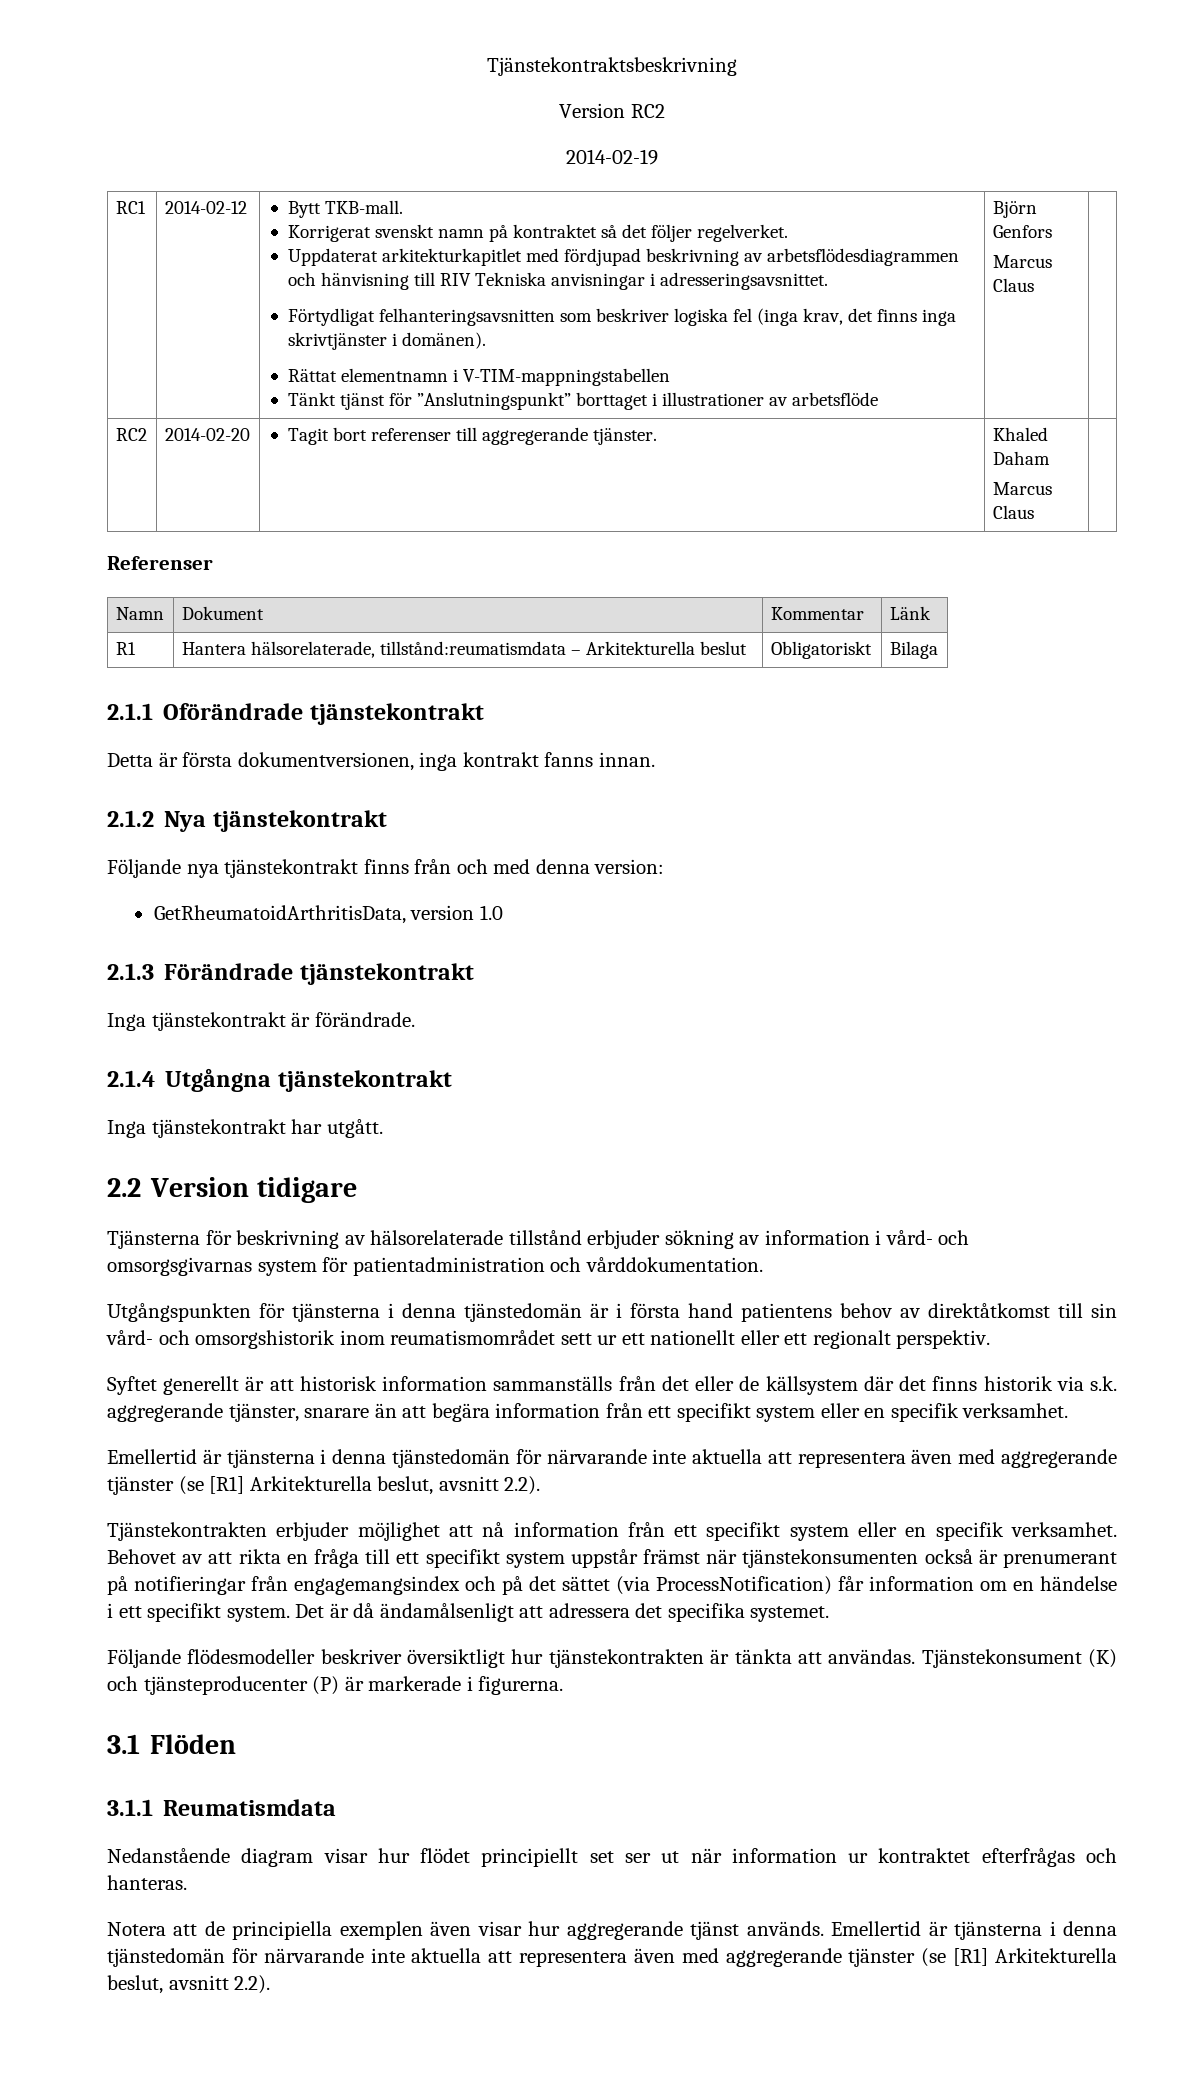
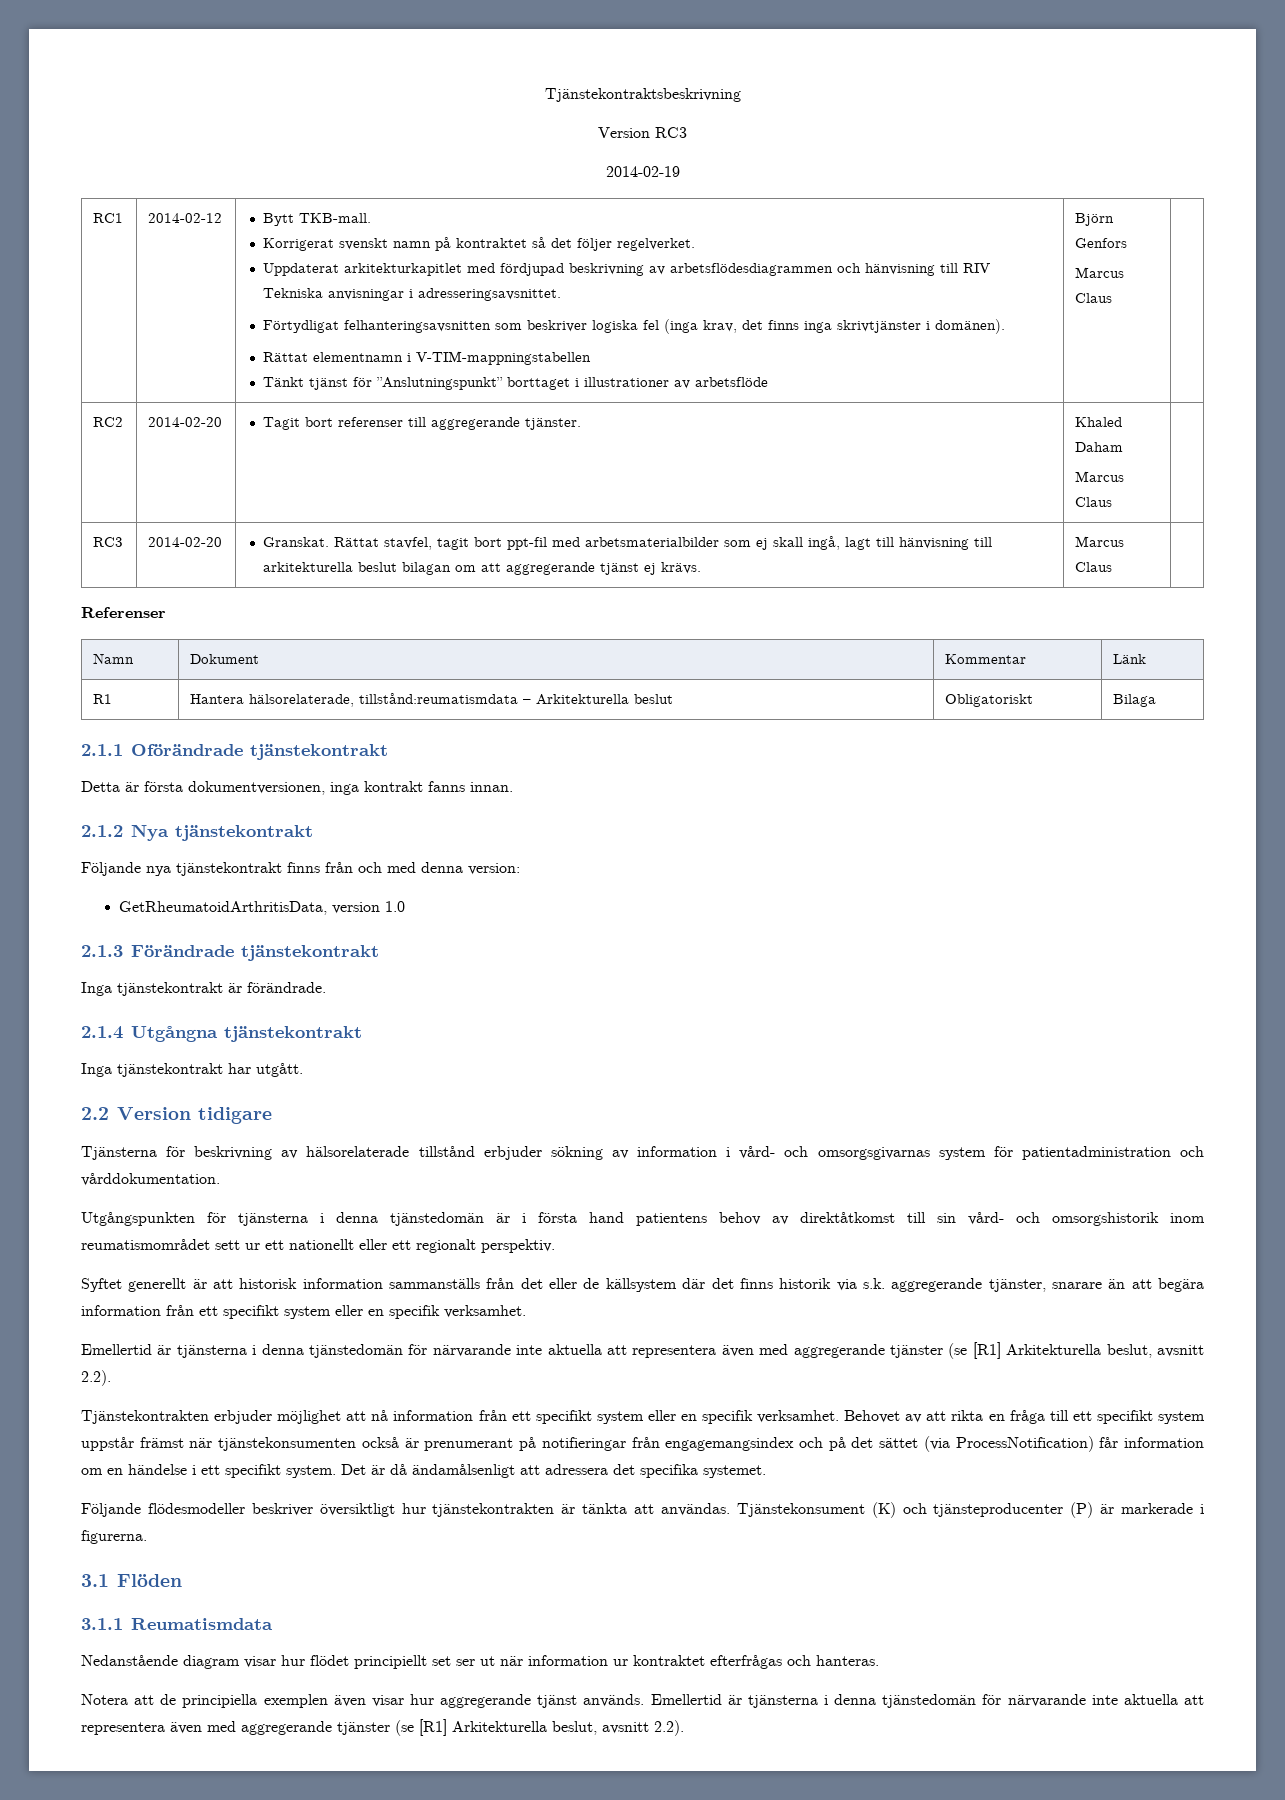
[630,104,665,118] RC2 -> [655,127,687,138] RC3
(1034, 512) none -> [93,537,124,547] [148,537,223,547] [263,536,993,550] [263,562,702,575] [1075,536,1125,547] [1075,562,1113,572] // RC3 | 2014-02-20 | Granskat. Rättat stavfel, tagit bort ppt-fil med arbetsmaterialbilder som ej skall ingå, lagt till hänvisning till arkitekturella beslut bilagan om att aggregerande tjänst ej krävs. | Marcus Claus |

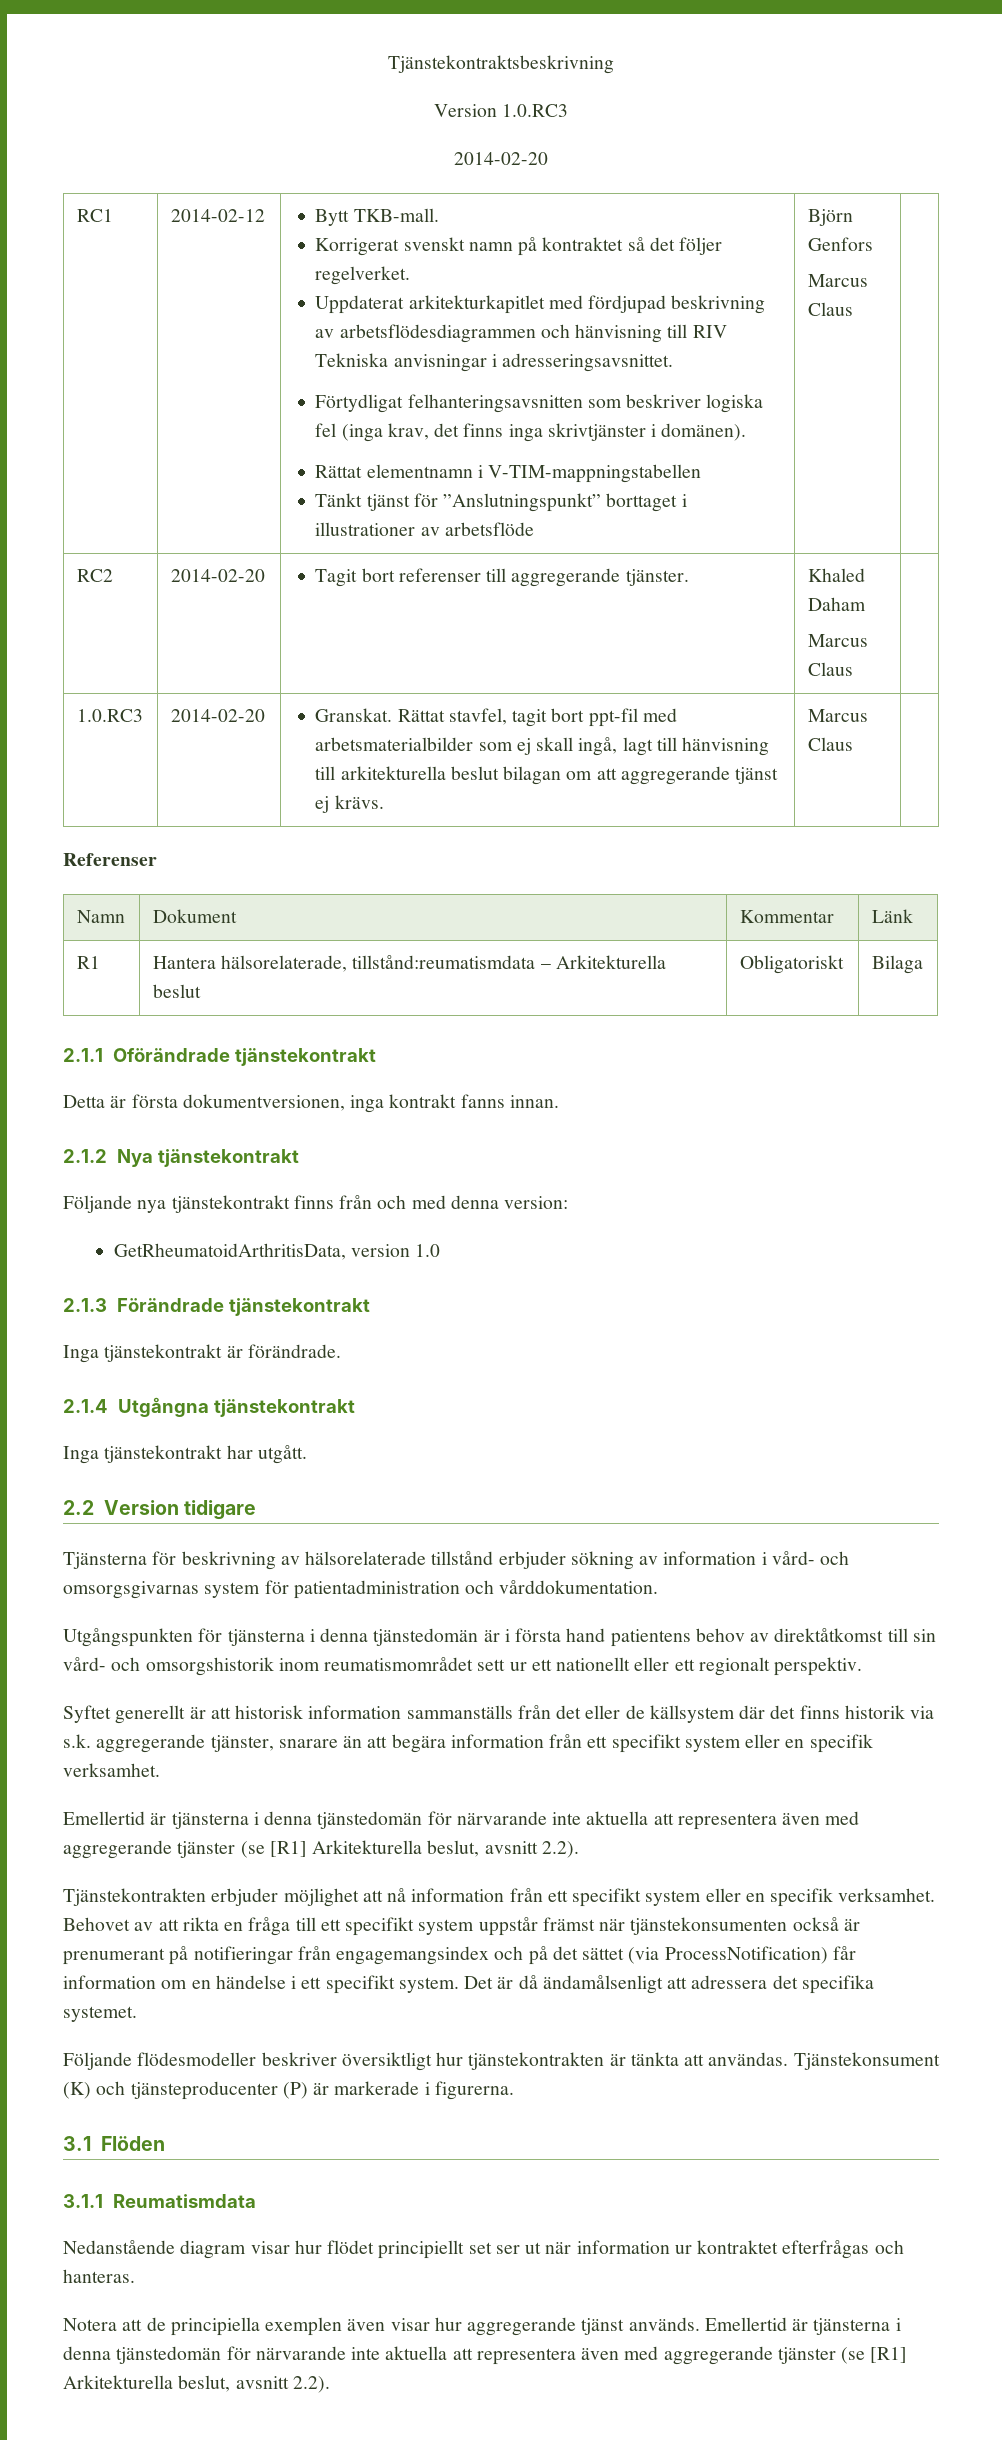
[655,127,687,138] [605,166,680,177] RC3 // 2014-02-19 -> [502,104,569,117] [454,152,548,165] 1.0.RC3 // 2014-02-20
[93,537,124,547] RC3 -> [76,709,143,722] 1.0.RC3

